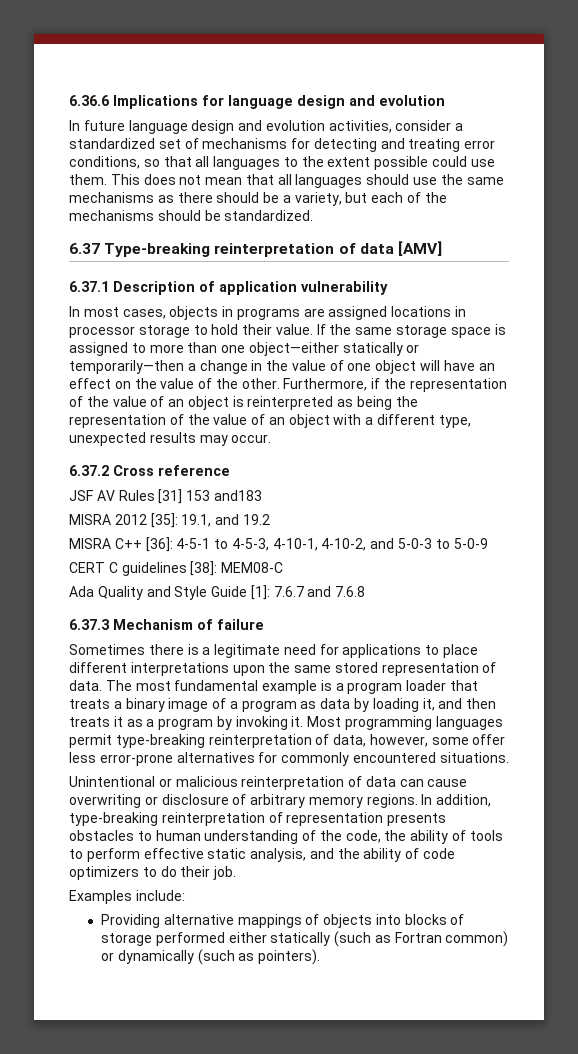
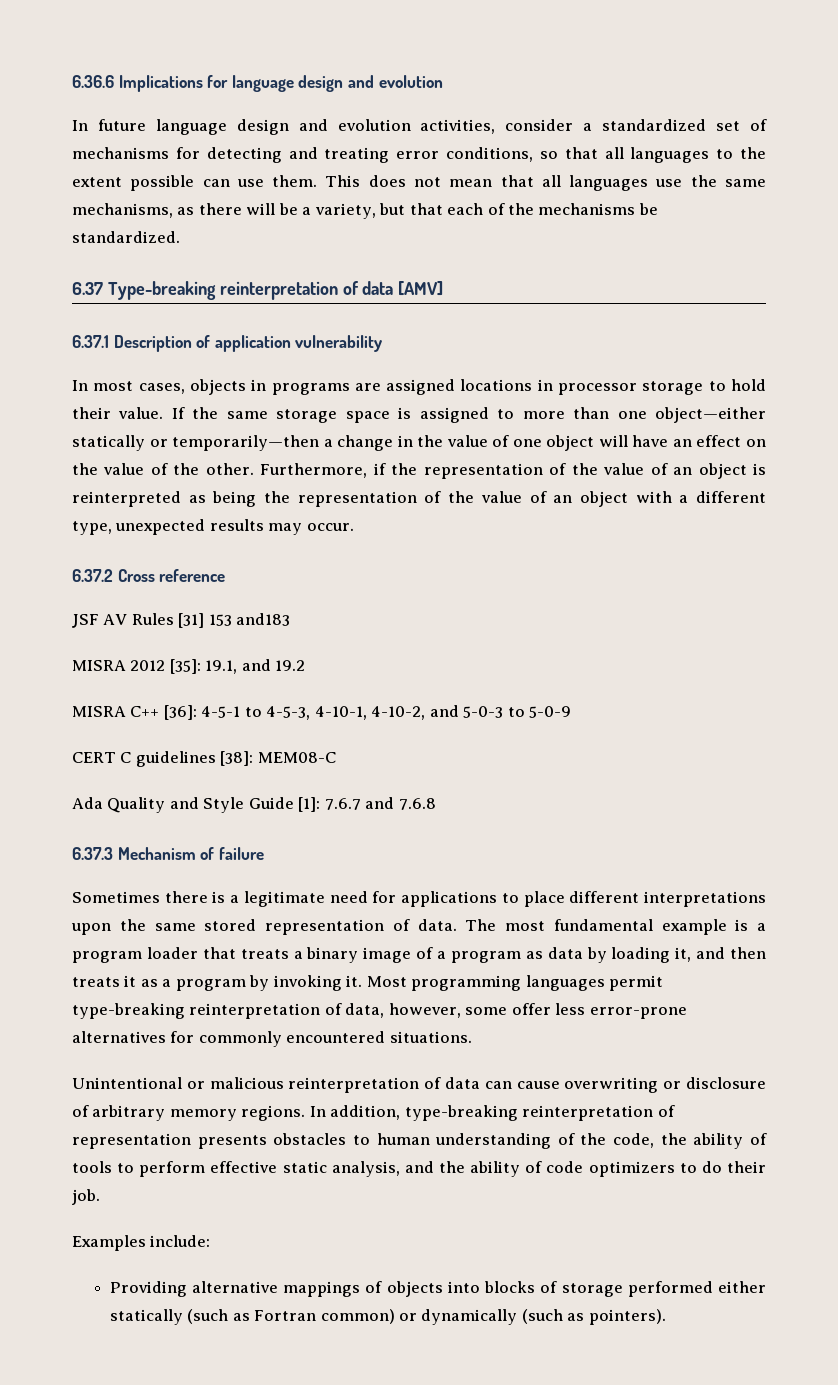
[432,156,468,167] could -> [202,179,230,187] can
[366,174,410,185] should -> (649, 183) none
[69,192,154,203] mechanisms -> [72,203,173,218] mechanisms,
[216,192,260,203] should -> [246,203,276,215] will
(368, 197) none -> [409,203,443,215] that
[157,210,201,221] should -> (636, 209) none

